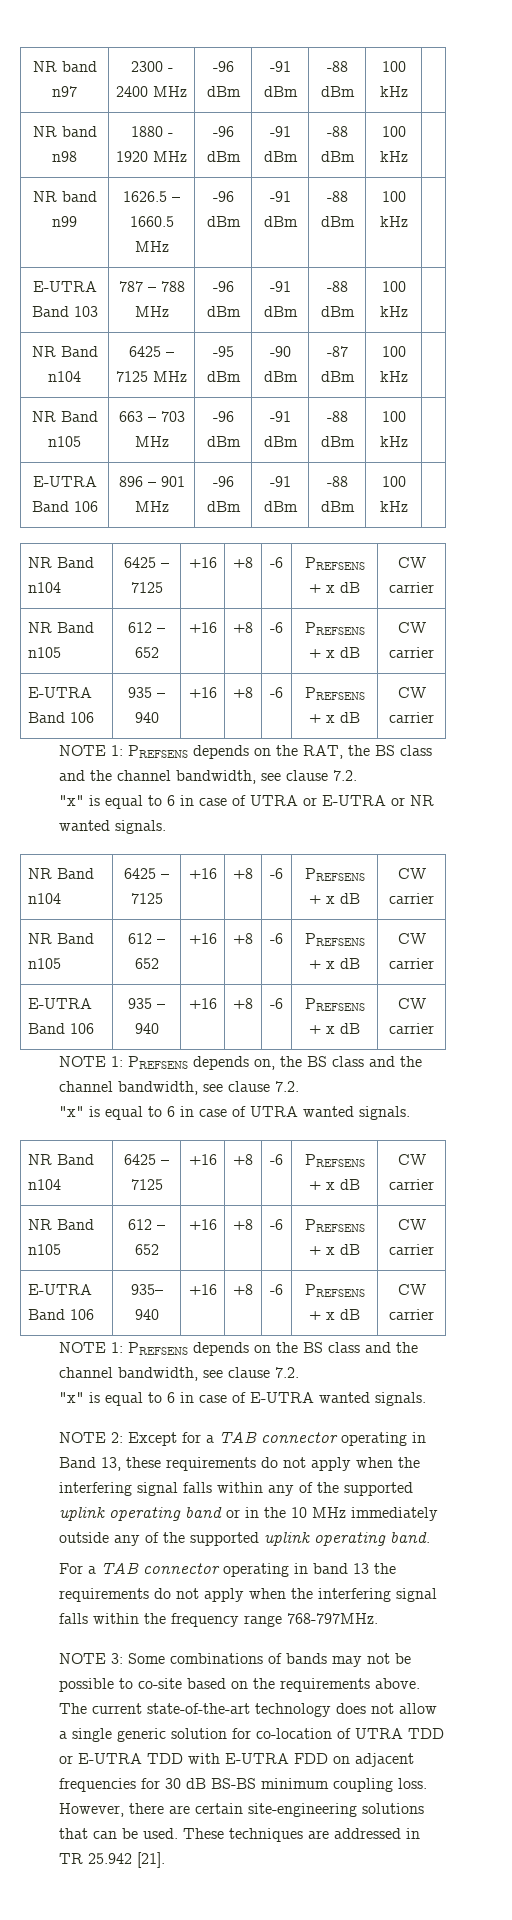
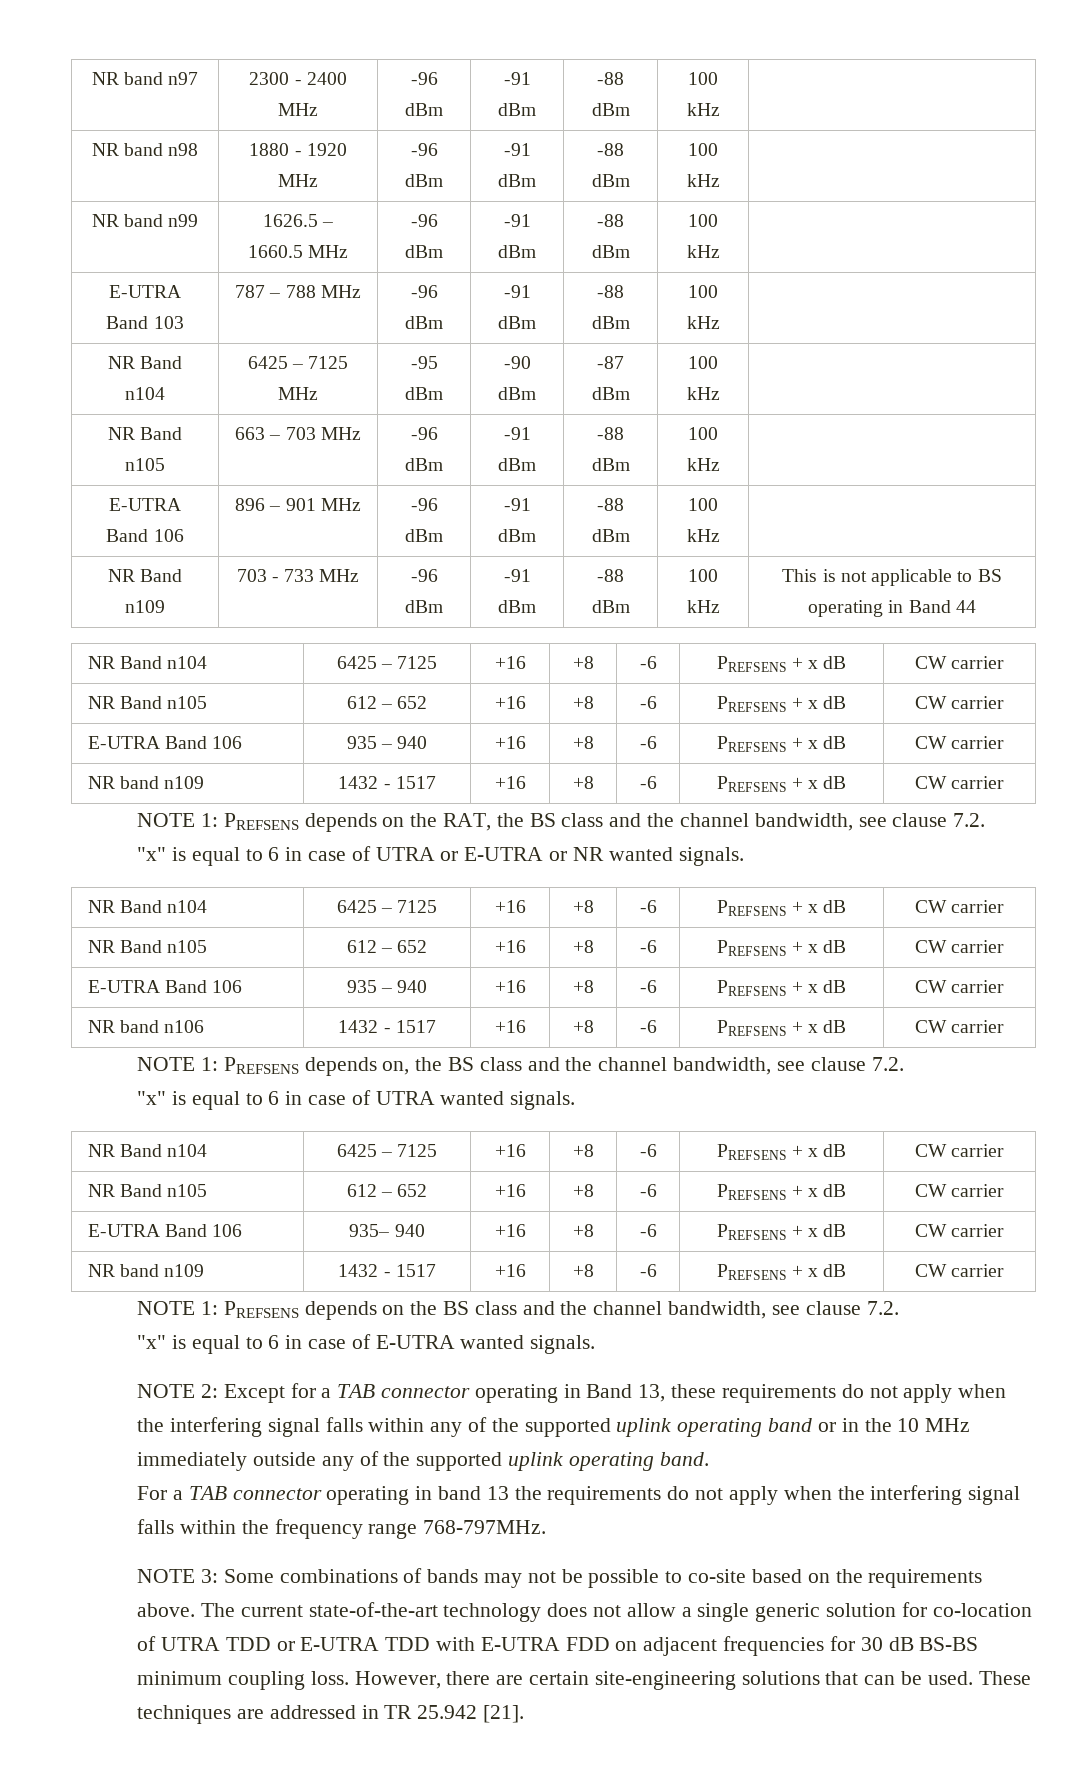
(408, 506) none -> [107,569,183,582] [125,600,165,613] [236,569,360,582] [410,569,438,582] [405,600,443,613] [503,569,531,582] [498,600,536,613] [597,569,624,582] [591,600,630,613] [688,569,718,582] [686,600,720,613] [782,569,1002,586] [808,600,976,617] // NR Band n109 | 703 - 733 MHz | -96 dBm | -91 dBm | -88 dBm | 100 kHz | This is not applicable to BS operating in Band 44
(434, 717) none -> [87,776,205,789] [338,776,436,789] [494,776,526,789] [572,776,594,789] [639,776,657,789] [716,776,847,792] [914,776,1005,789] // NR band n109 | 1432 - 1517 | +16 | +8 | -6 | PREFSENS + x dB | CW carrier
(434, 1028) none -> [87,1020,205,1033] [338,1020,436,1033] [494,1020,526,1033] [572,1020,594,1033] [639,1020,657,1033] [716,1020,847,1036] [914,1020,1005,1033] // NR band n106 | 1432 - 1517 | +16 | +8 | -6 | PREFSENS + x dB | CW carrier
(434, 1314) none -> [87,1264,205,1277] [338,1264,436,1277] [494,1264,526,1277] [572,1264,594,1277] [639,1264,657,1277] [716,1264,847,1280] [914,1264,1005,1277] // NR band n109 | 1432 - 1517 | +16 | +8 | -6 | PREFSENS + x dB | CW carrier

